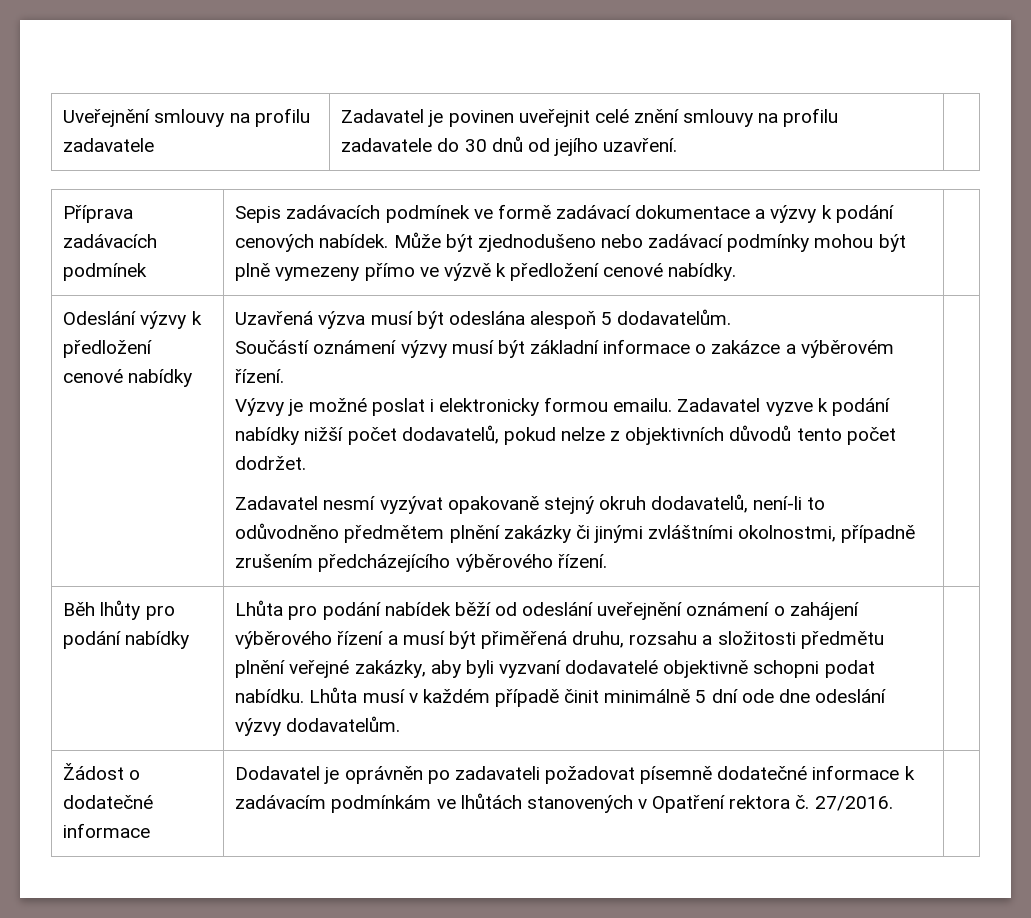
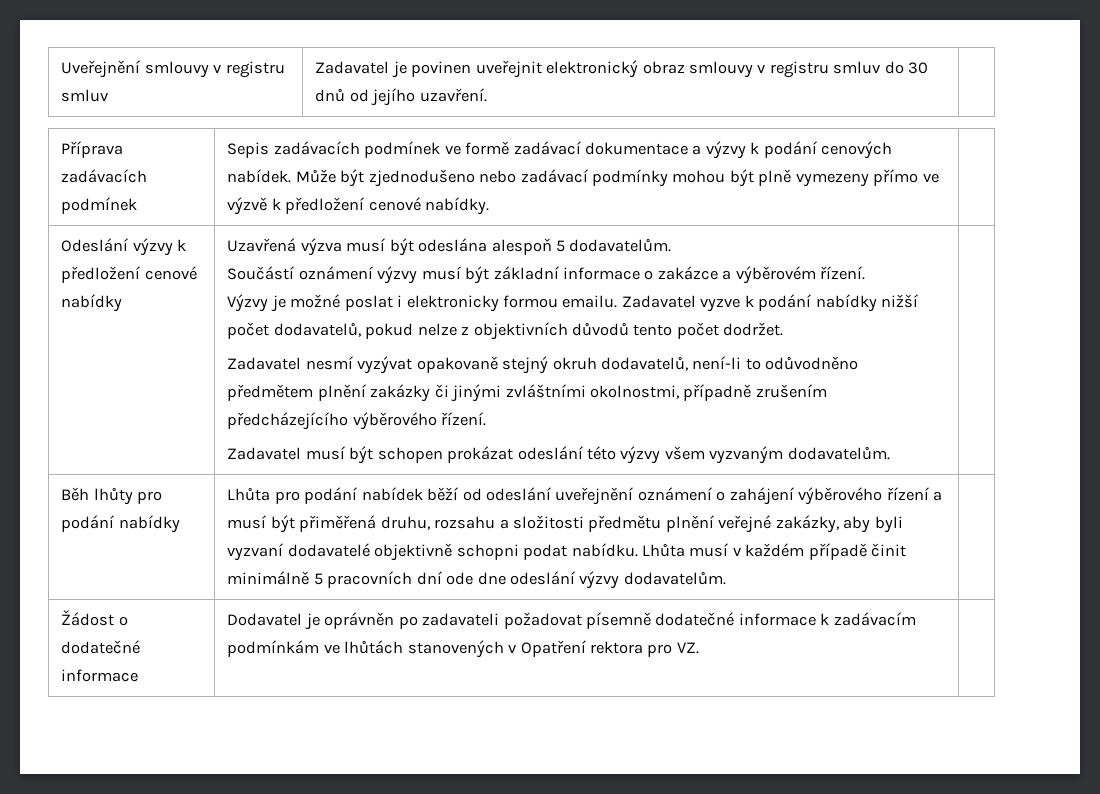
[229,108,310,127] [63,138,155,152] na profilu zadavatele -> [213,61,285,78] [61,89,109,102] v registru smluv
[594,108,839,127] [341,138,433,152] celé znění smlouvy na profilu zadavatele -> [546,60,881,78] elektronický obraz smlouvy v registru smluv
(607, 561) none -> [227,446,890,464] // Zadavatel musí být schopen prokázat odeslání této výzvy všem vyzvaným dodavatelům.
(707, 696) none -> [327,571,413,588] pracovních
[795,795,893,811] č. 27/2016. -> [647,642,699,657] pro VZ.

